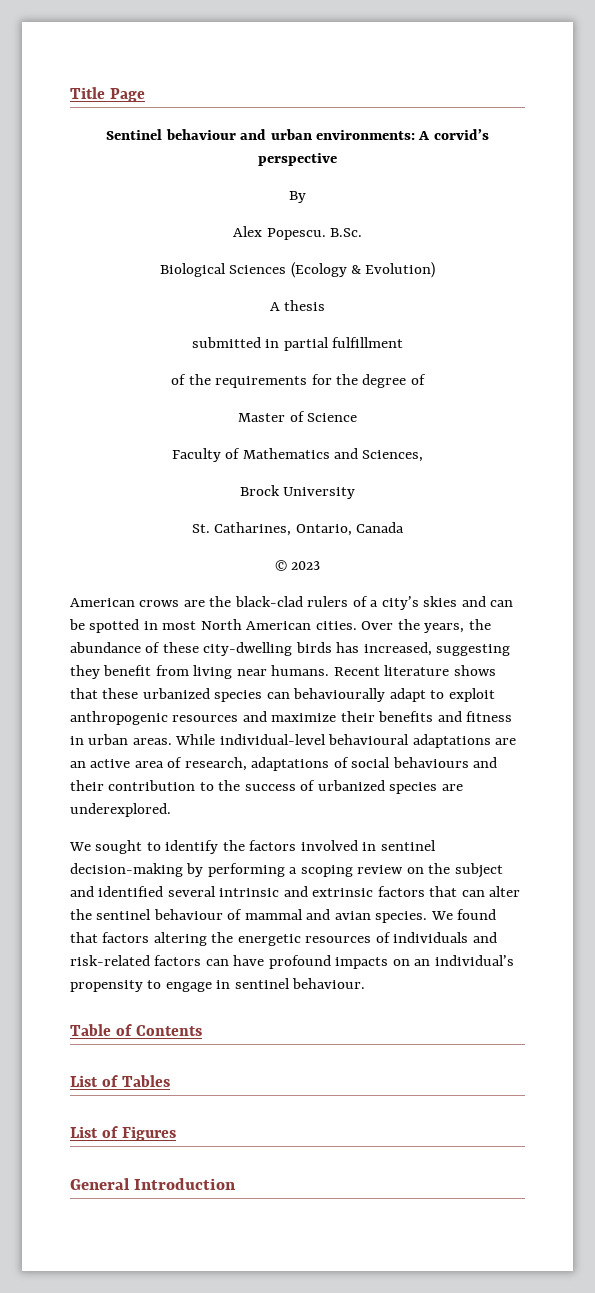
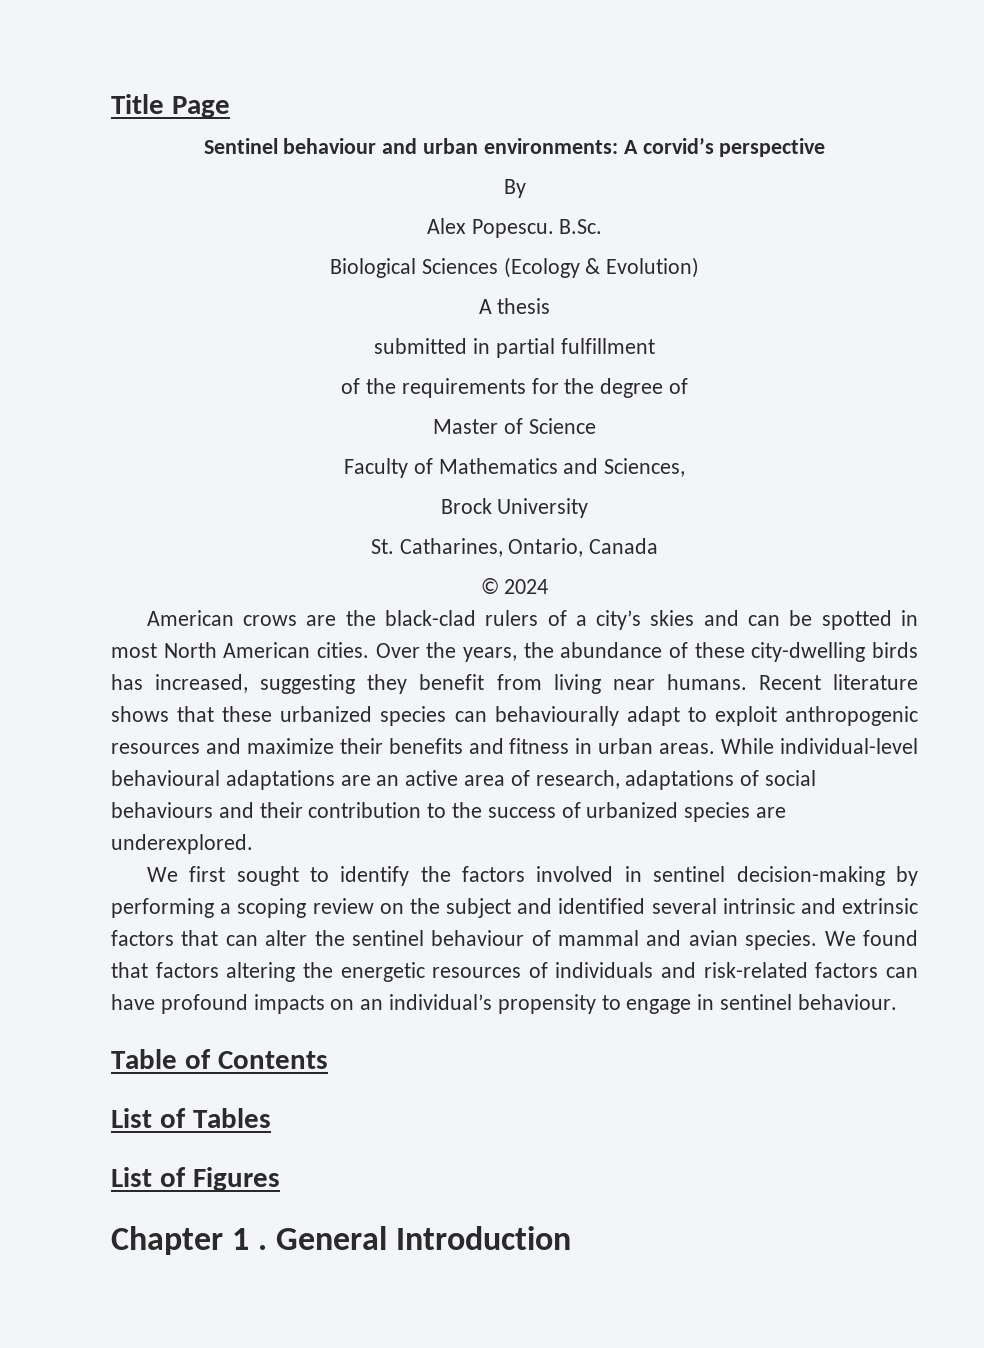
[291,561,321,570] 2023 -> [504,579,549,594] 2024
(91, 846) none -> [189,866,226,882] first
(176, 1133) none -> [111,1226,268,1255] Chapter 1 .

